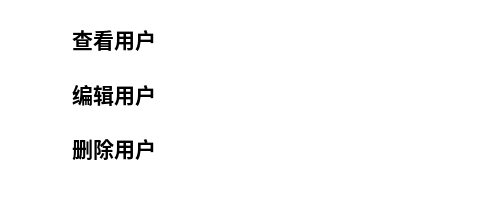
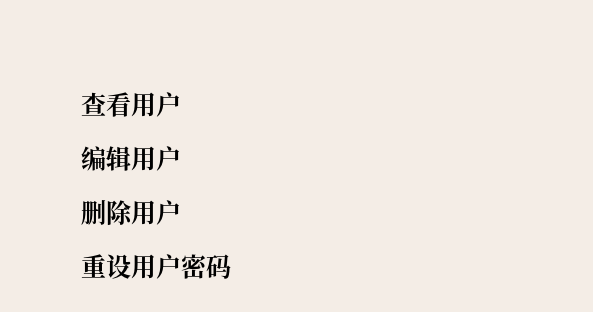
(156, 150) none -> [81,254,231,279] // 重设用户密码

